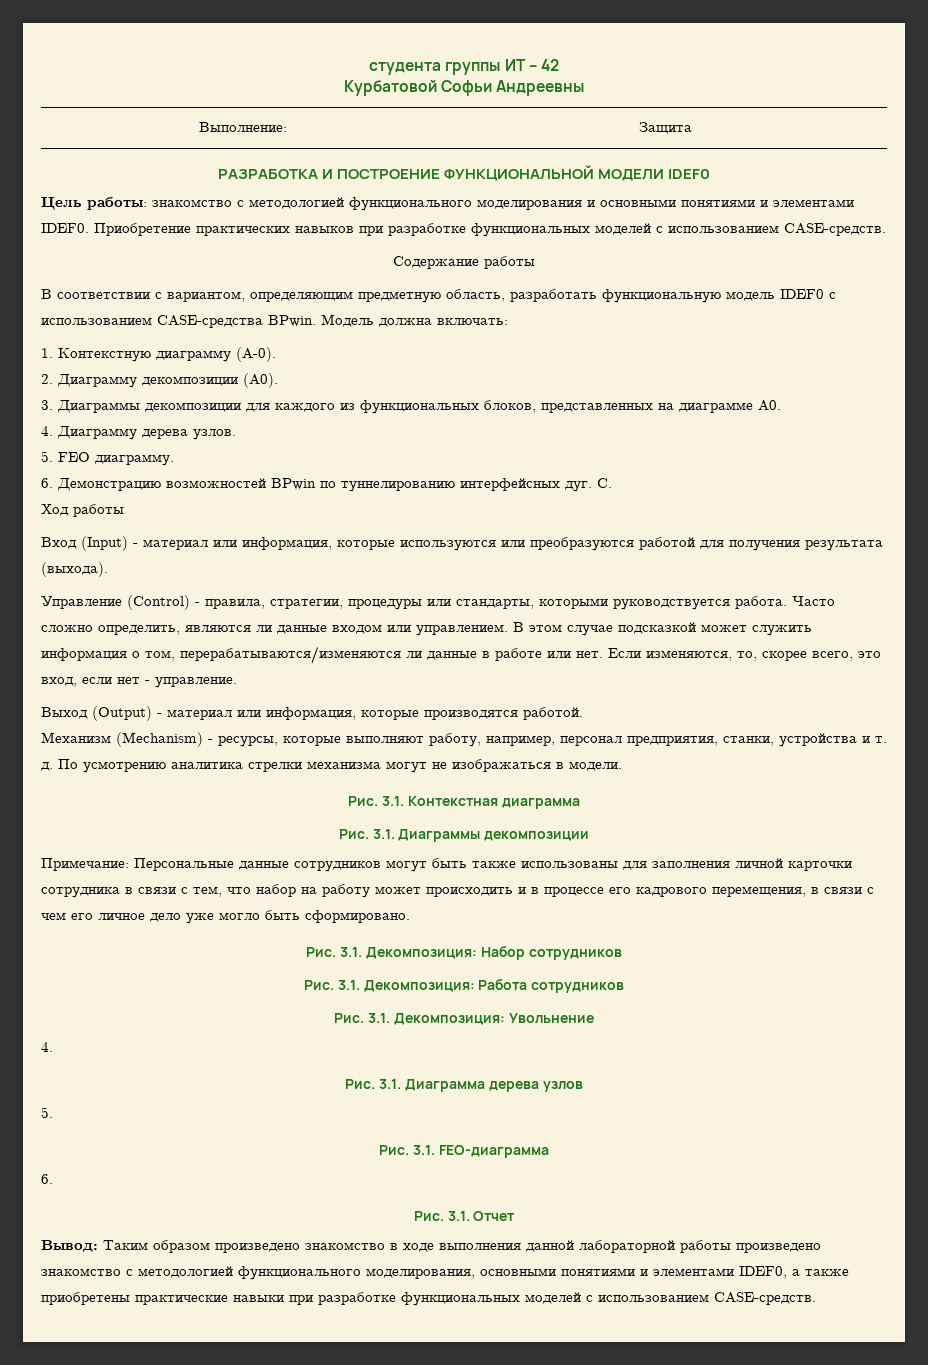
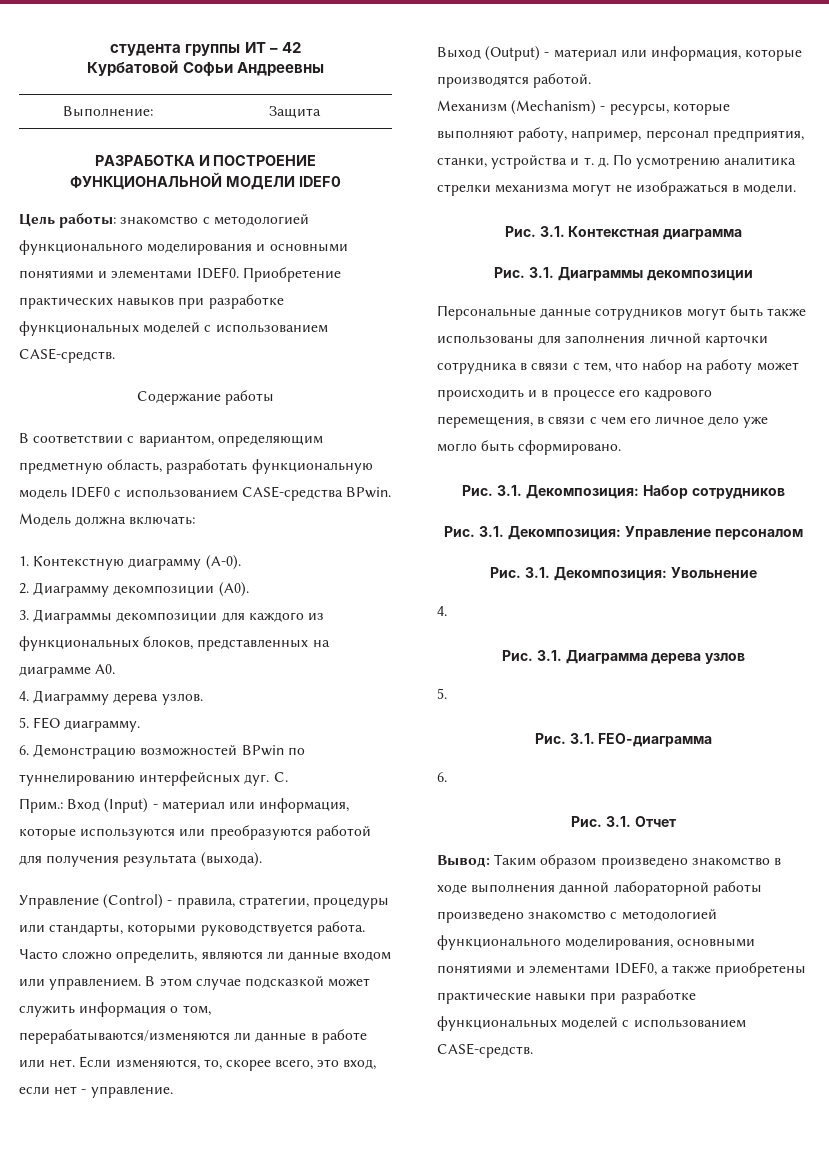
[41,504,124,517] Ход работы // -> [19,798,63,813] Прим.:
[41,858,129,871] Примечание: -> (753, 275) none
[478,979,625,993] Работа сотрудников -> [624,526,803,540] Управление персоналом

